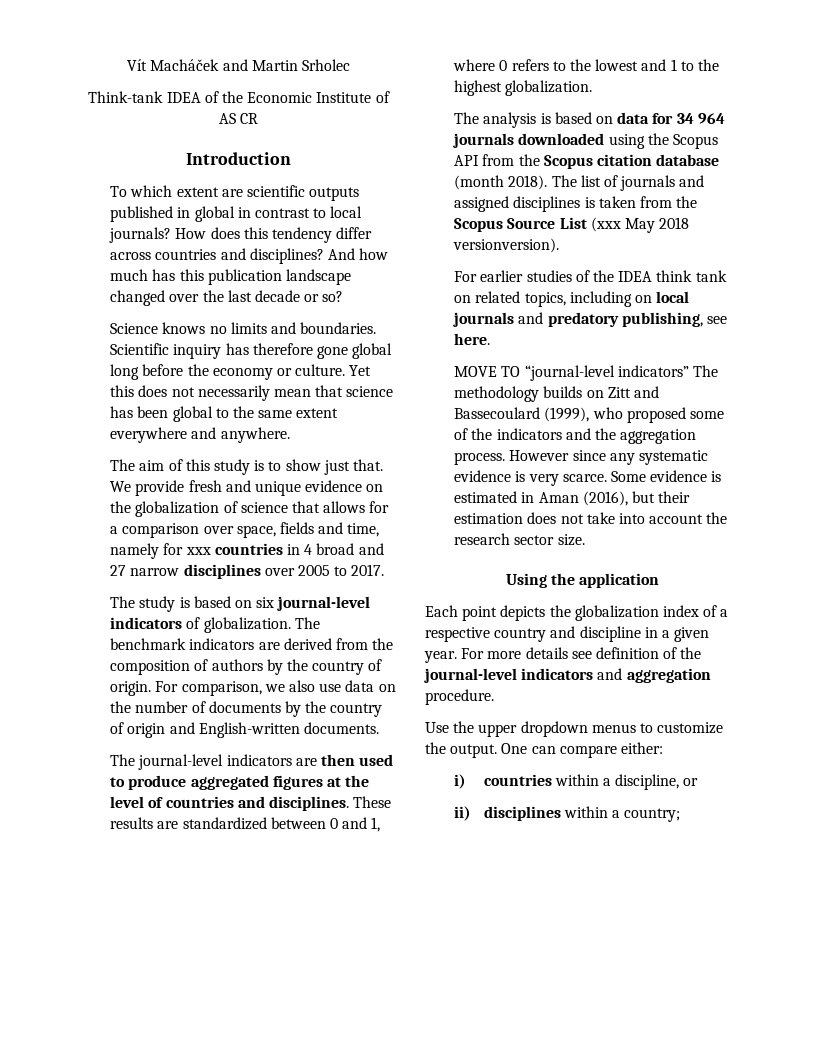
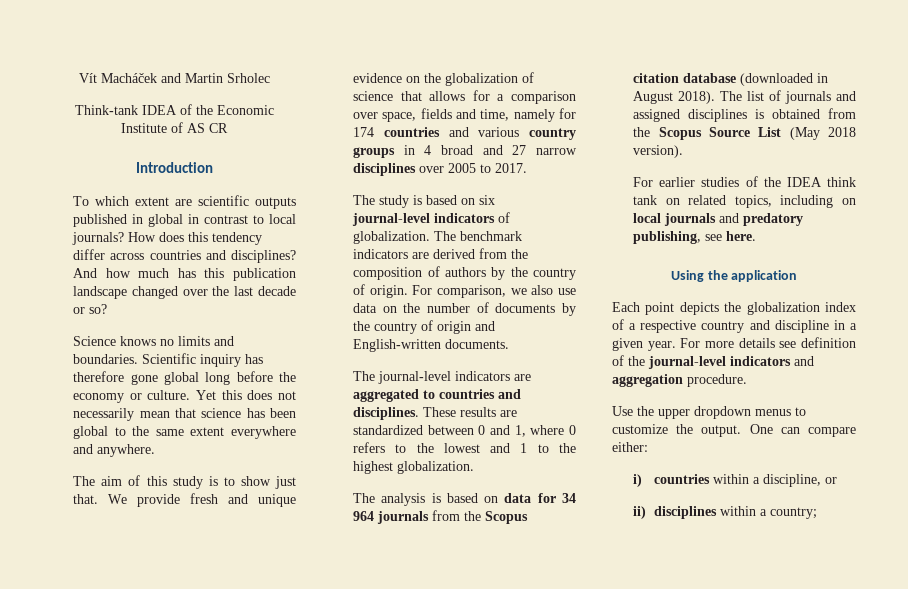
[185,543,283,555] xxx countries -> [353,127,576,140] [353,147,396,158] 174 countries and various country groups
[321,754,394,766] [110,775,370,790] [110,796,164,808] then used to produce aggregated figures at the level of -> [353,389,436,402] aggregated to
[518,133,719,149] [454,155,480,166] downloaded using the Scopus API -> (430, 517) none
[454,175,505,190] (month -> [740,73,829,86] [633,91,674,104] (downloaded in August
[598,196,636,208] taken -> [772,109,821,119] obtained
[590,217,690,233] [453,238,560,253] (xxx May 2018 versionversion). -> [789,127,856,140] [633,145,684,158] (May 2018 version).
[454,365,719,381] [454,386,660,402] [454,407,725,423] [454,428,697,444] [454,450,709,465] [454,470,722,486] [454,491,691,506] [454,512,728,524] [454,533,585,546] // MOVE TO “journal-level indicators” The methodology builds on Zitt and Bassecoulard (1999), who proposed some of the indicators and the aggregation process. However since any systematic evidence is very scarce. Some evidence is estimated in Aman (2016), but their estimation does not take into account the research sector size. -> (757, 236) none

